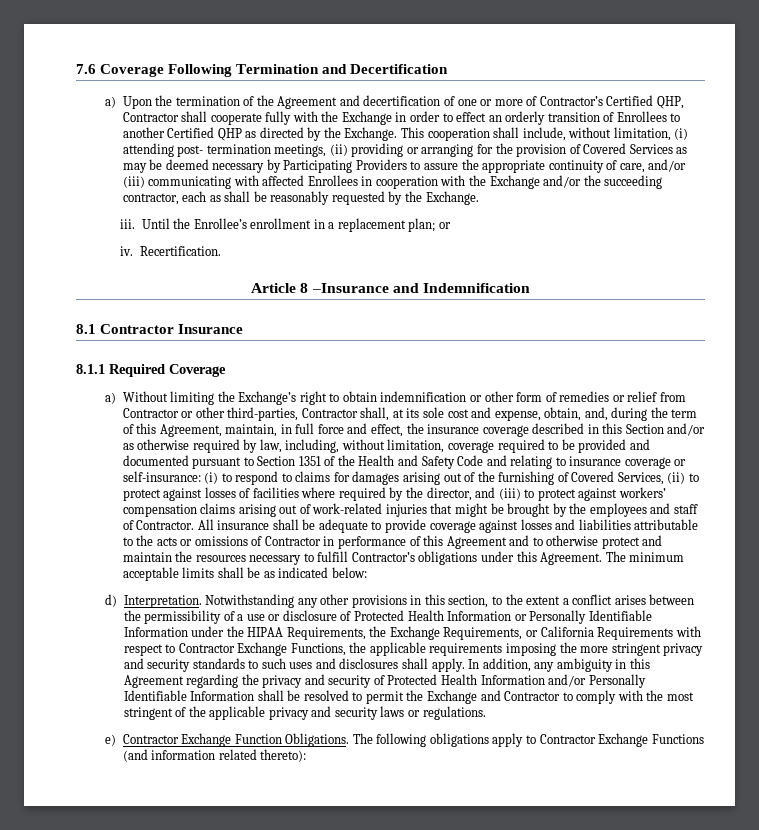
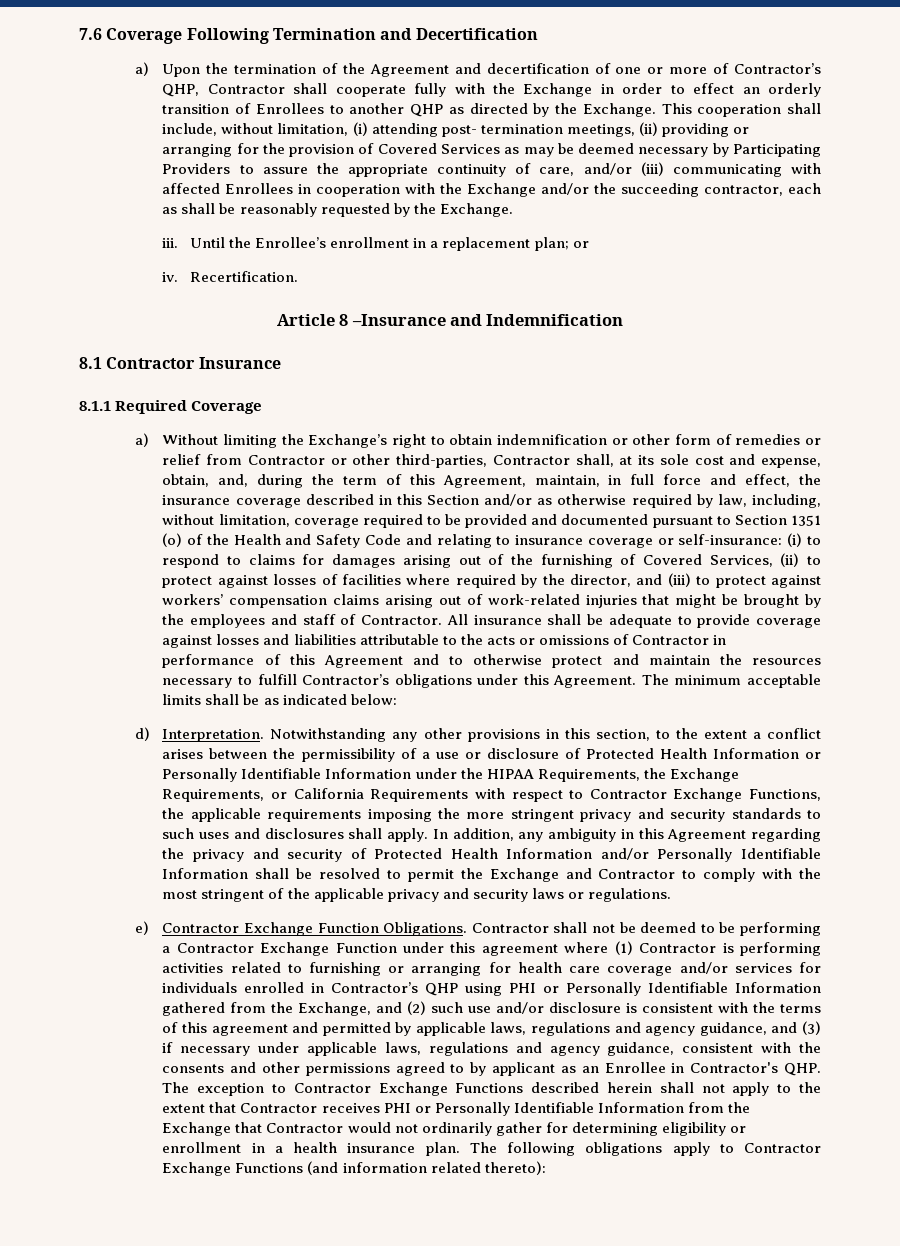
[606,95,654,106] Certified -> (821, 68) none
[167,127,215,138] Certified -> (405, 108) none
(321, 461) none -> [162,533,183,547] (o)
(350, 740) none -> [471,922,822,936] [162,941,821,956] [162,962,821,976] [162,982,821,996] [162,1001,821,1016] [162,1021,822,1036] [162,1042,822,1056] [162,1062,822,1076] [162,1082,822,1096] [162,1102,750,1116] [162,1122,746,1136] [162,1142,460,1156] Contractor shall not be deemed to be performing a Contractor Exchange Function under this agreement where (1) Contractor is performing activities related to furnishing or arranging for health care coverage and/or services for individuals enrolled in Contractor’s QHP using PHI or Personally Identifiable Information gathered from the Exchange, and (2) such use and/or disclosure is consistent with the terms of this agreement and permitted by applicable laws, regulations and agency guidance, and (3) if necessary under applicable laws, regulations and agency guidance, consistent with the consents and other permissions agreed to by applicant as an Enrollee in Contractor's QHP. The exception to Contractor Exchange Functions described herein shall not apply to the extent that Contractor receives PHI or Personally Identifiable Information from the Exchange that Contractor would not ordinarily gather for determining eligibility or enrollment in a health insurance plan.

